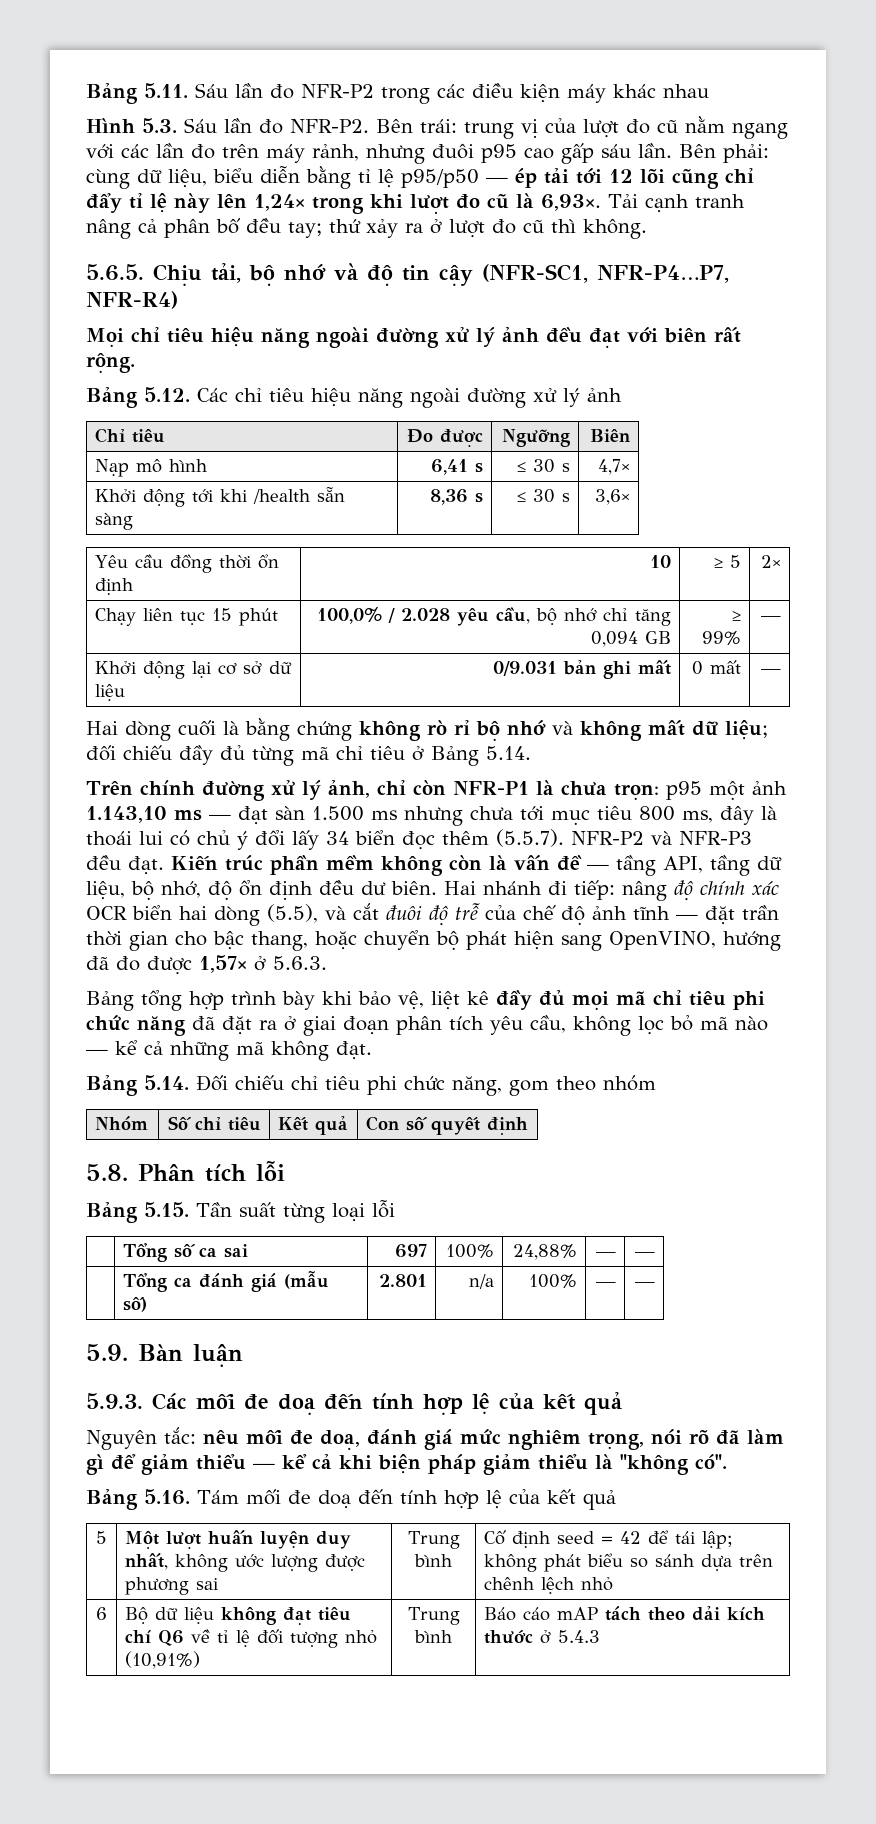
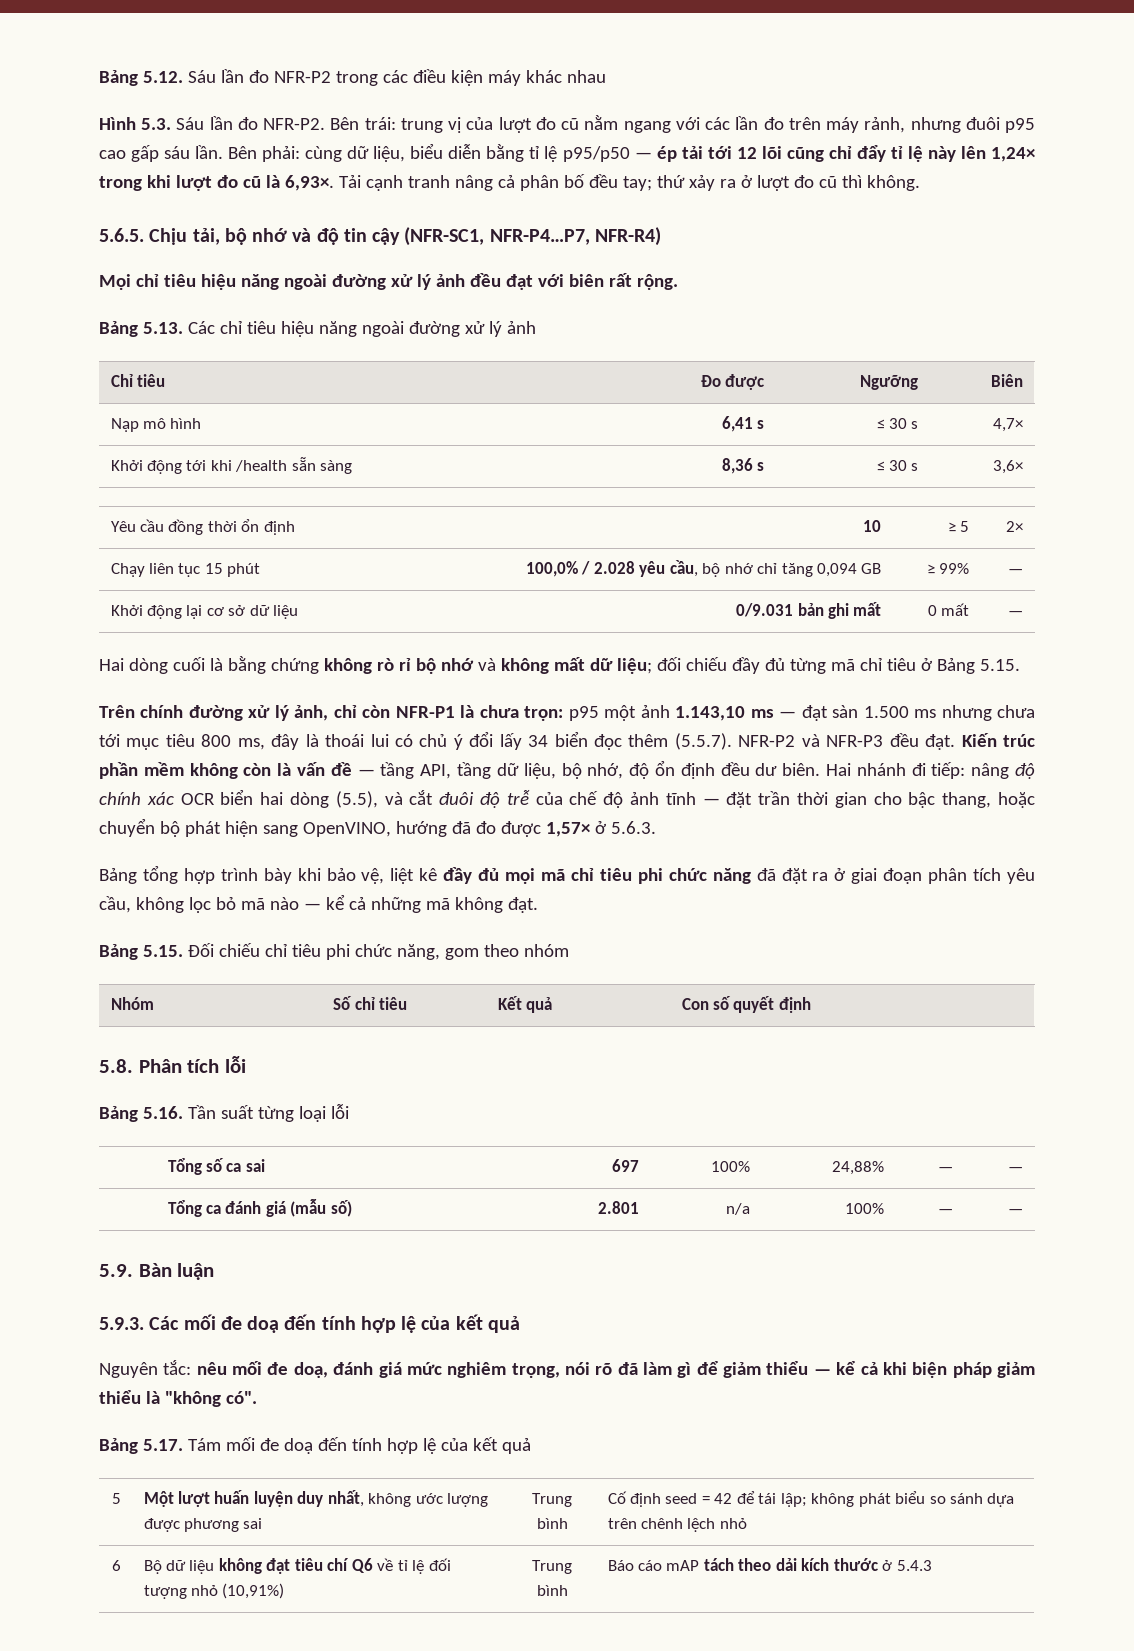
[86,83,188,104] Bảng 5.11. -> [99,70,183,86] Bảng 5.12.
[144,387,190,402] 5.12. -> [142,322,183,334] 5.13.
[486,746,531,760] 5.14. -> [979,659,1020,671] 5.15.
[144,1075,189,1090] 5.14. -> [142,945,183,957] 5.15.
[144,1202,189,1217] 5.15. -> [142,1106,183,1119] 5.16.
[144,1489,190,1505] 5.16. -> [142,1439,183,1451] 5.17.

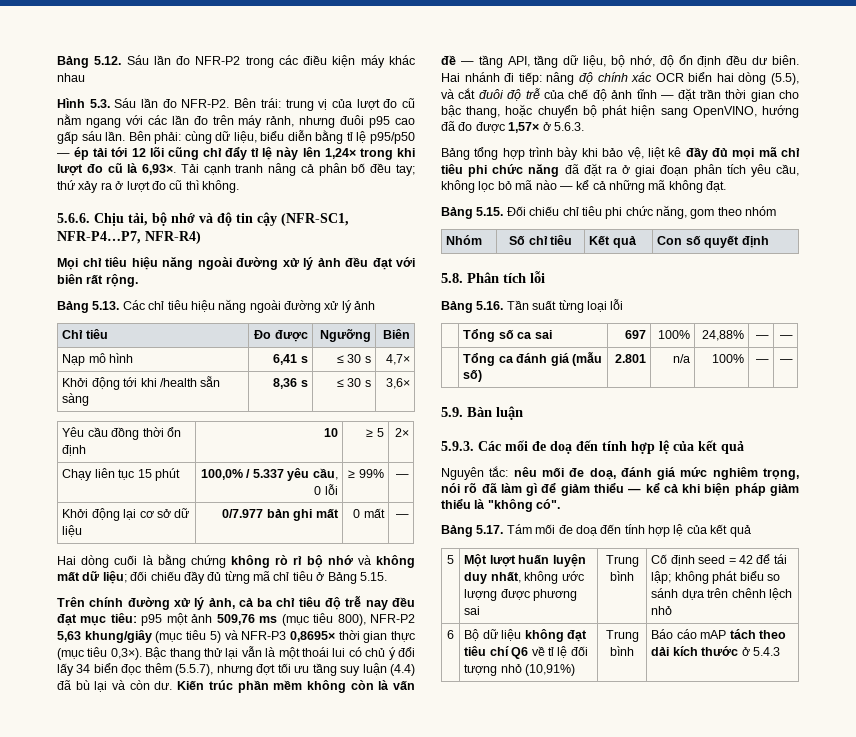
[99,228,144,242] 5.6.5. -> [57,213,90,223] 5.6.6.
[593,560,882,577] 2.028 yêu cầu, bộ nhớ chỉ tăng 0,094 GB -> [252,468,338,481] [314,484,338,495] 5.337 yêu cầu, 0 lỗi
[736,603,794,617] 0/9.031 -> [222,509,264,518] 0/7.977
[333,705,1035,721] [99,734,319,750] chỉ còn NFR-P1 là chưa trọn: p95 một ảnh 1.143,10 ms — đạt sàn 1.500 ms nhưng chưa tới mục tiêu 800 ms, đây là -> [238,596,416,610] [57,613,415,626] [57,630,415,643] [57,646,300,660] cả ba chỉ tiêu độ trễ nay đều đạt mục tiêu: p95 một ảnh 509,76 ms (mục tiêu 800), NFR-P2 5,63 khung/giây (mục tiêu 5) và NFR-P3 0,8695× thời gian thực (mục tiêu 0,3×). Bậc thang thử lại vẫn là một
[674,733,956,750] (5.5.7). NFR-P2 và NFR-P3 đều đạt. -> [175,663,415,676] [57,680,173,692] (5.5.7), nhưng đợt tối ưu tầng suy luận (4.4) đã bù lại và còn dư.

